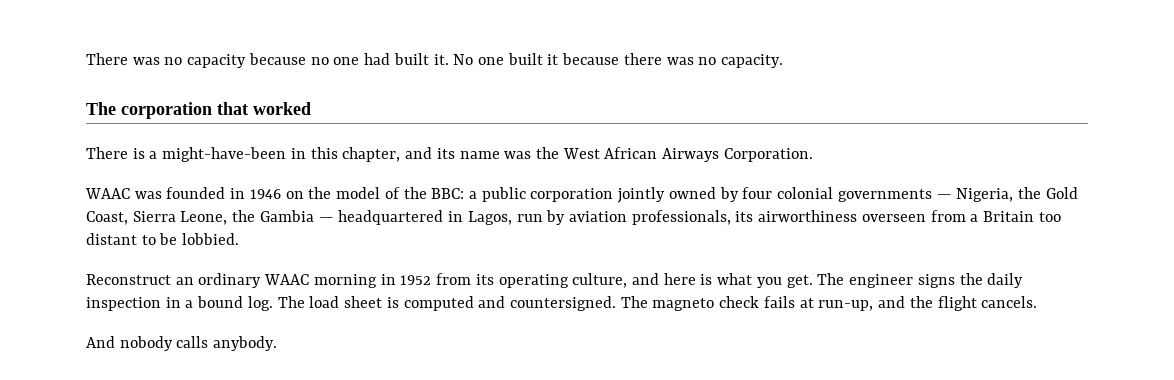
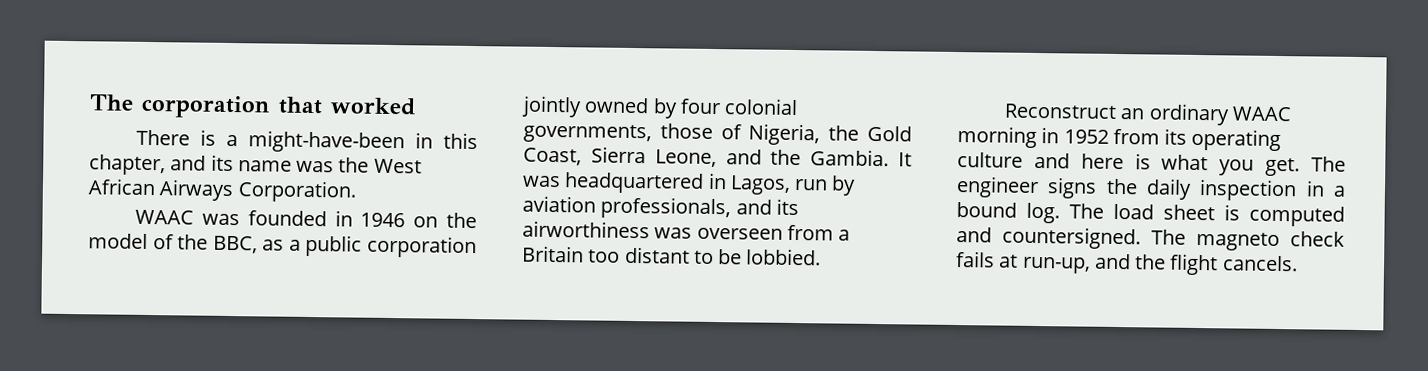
[86,53,784,68] There was no capacity because no one had built it. No one built it because there was no capacity. // -> (89, 102) none
[431,188,465,199] BBC: -> [212,235,285,254] BBC, as
[837,189,952,202] governments — -> [523,123,742,144] governments, those of
[232,210,334,222] the Gambia — -> [725,149,912,167] [522,175,561,188] and the Gambia. It was
(731, 217) none -> [735,199,772,215] and
(858, 216) none -> [654,227,693,239] was
[572,273,628,288] culture, -> [957,152,1023,168] culture
[86,336,278,351] // And nobody calls anybody. -> (1298, 263) none

